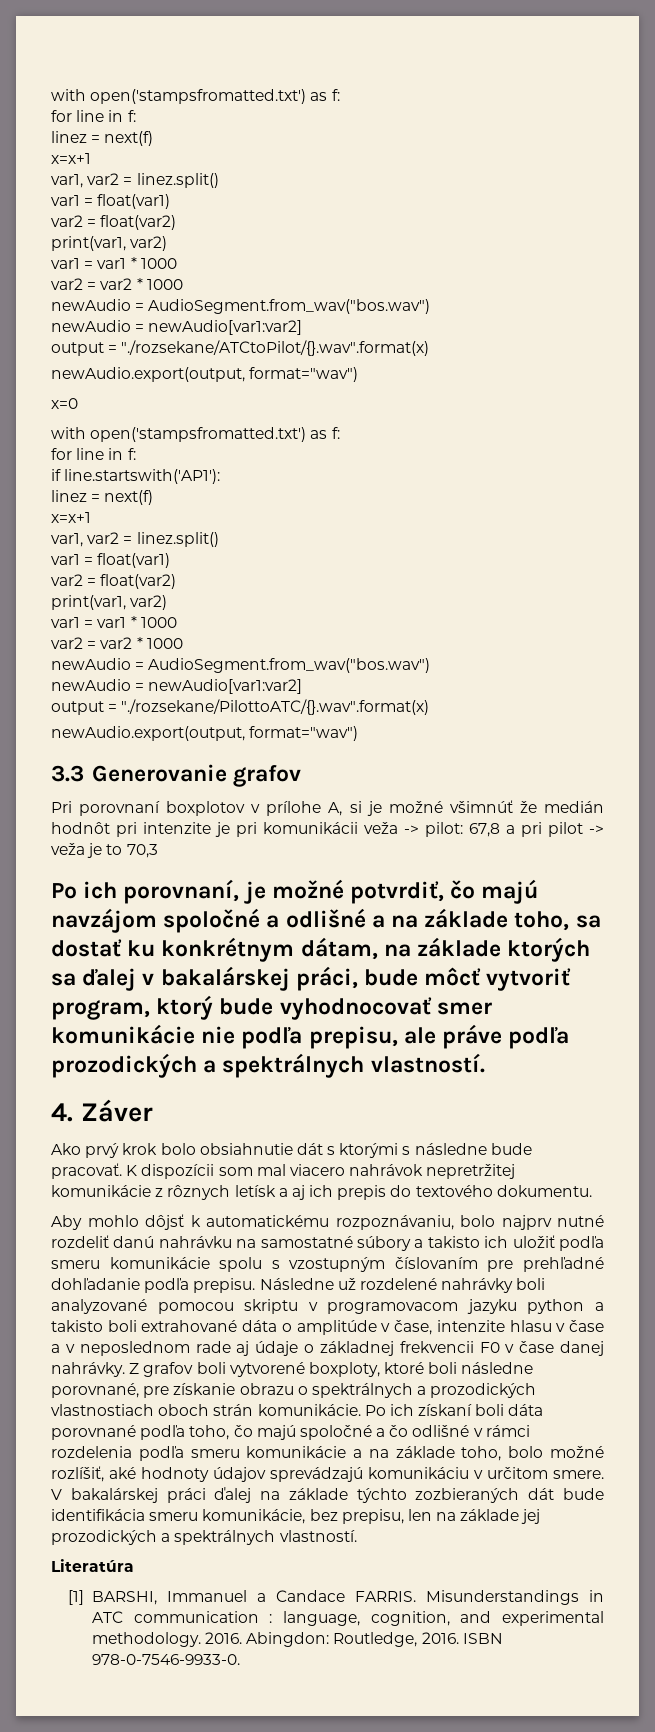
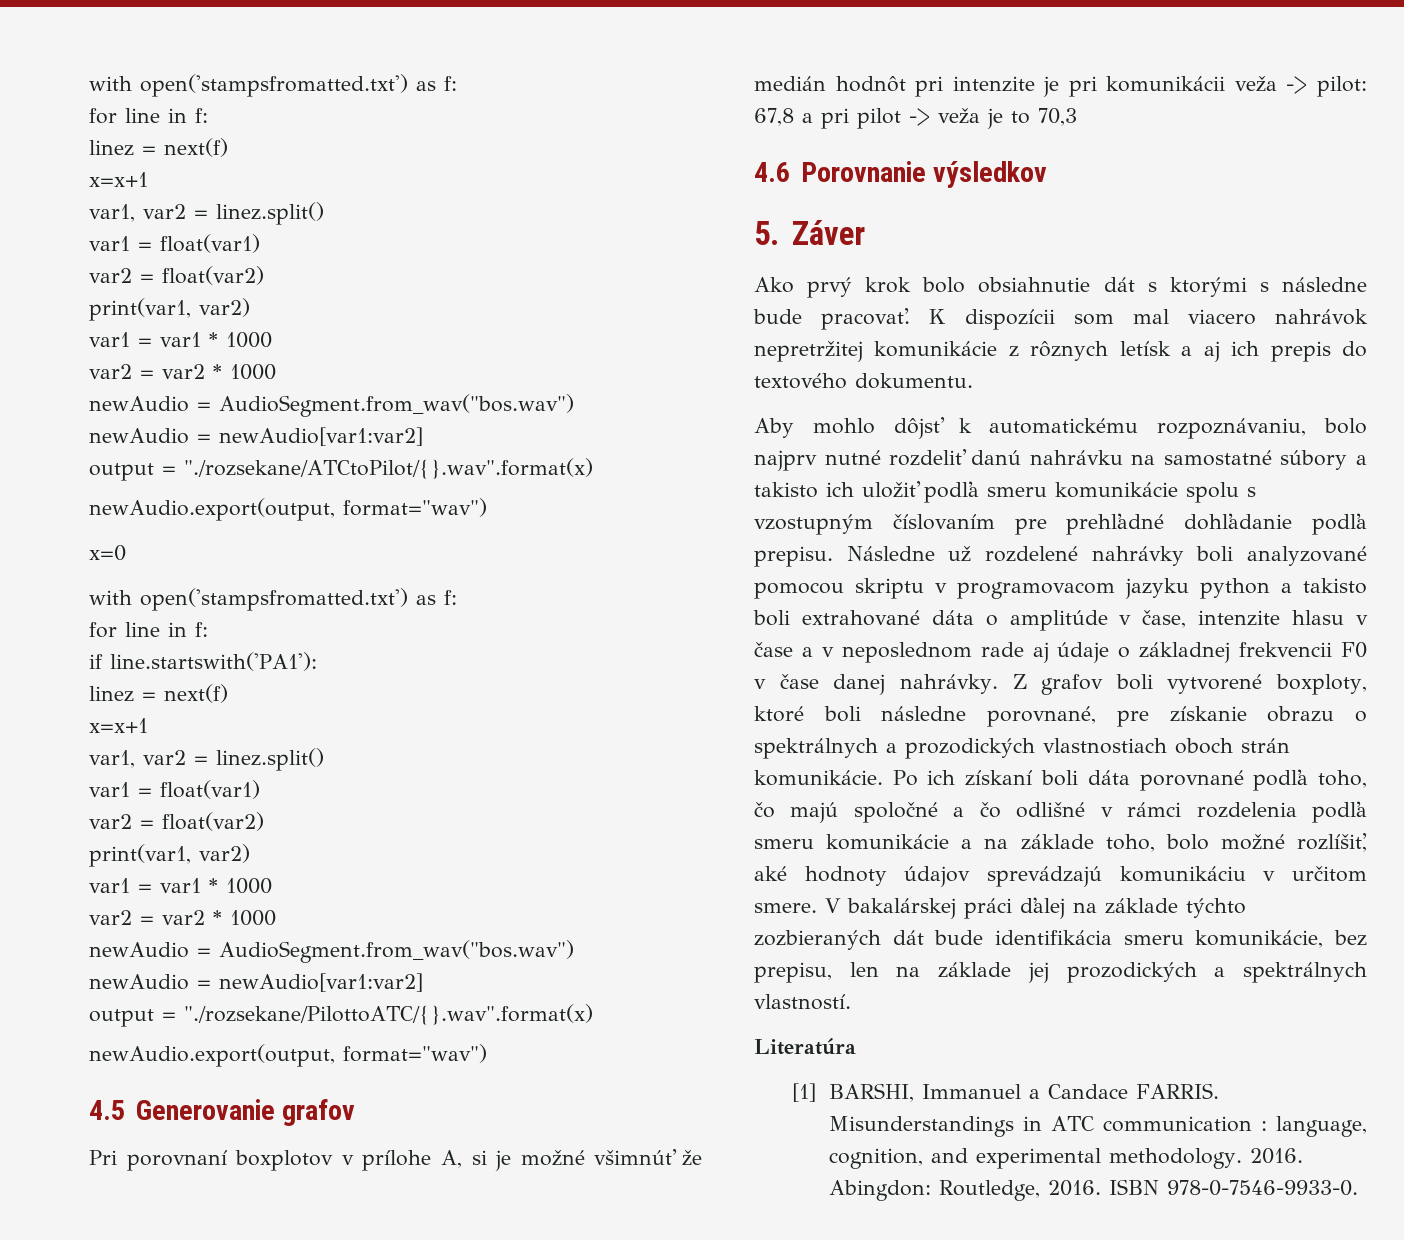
[64,469,221,484] line.startswith('AP1'): -> [110,652,317,671] line.startswith('PA1'):
[51,765,84,782] 3.3 -> [89,1100,125,1120] 4.5
[51,879,539,904] [51,908,601,933] [51,937,591,962] [51,966,572,991] [51,995,492,1020] [51,1024,570,1049] [51,1053,485,1078] [51,1103,73,1122] Po ich porovnaní, je možné potvrdiť, čo majú navzájom spoločné a odlišné a na základe toho, sa dostať ku konkrétnym dátam, na základe ktorých sa ďalej v bakalárskej práci, bude môcť vytvoriť program, ktorý bude vyhodnocovať smer komunikácie nie podľa prepisu, ale práve podľa prozodických a spektrálnych vlastností. // 4. -> [754,161,1048,188] [754,221,779,245] 4.6 Porovnanie výsledkov // 5.

